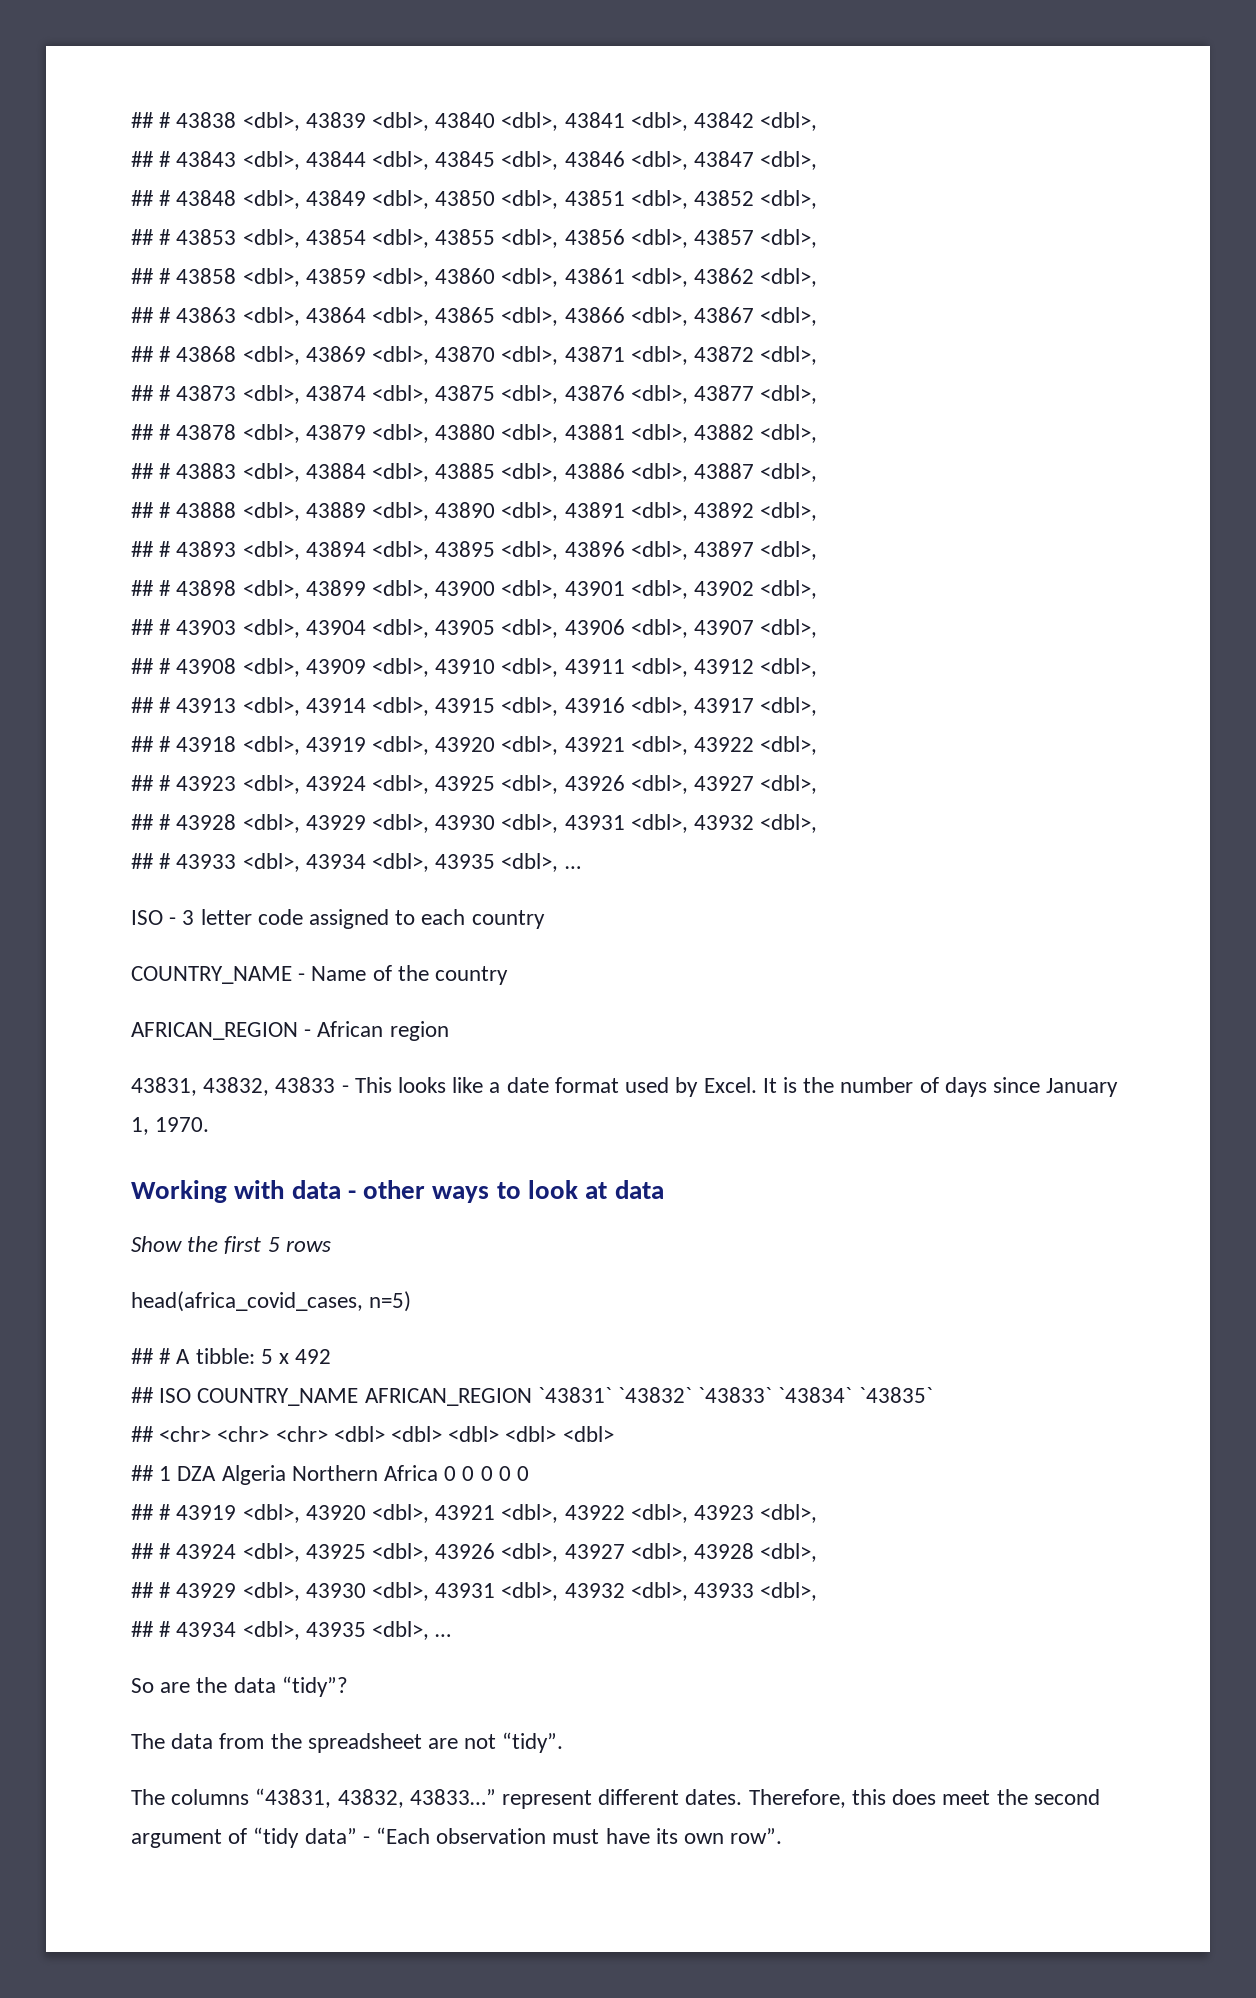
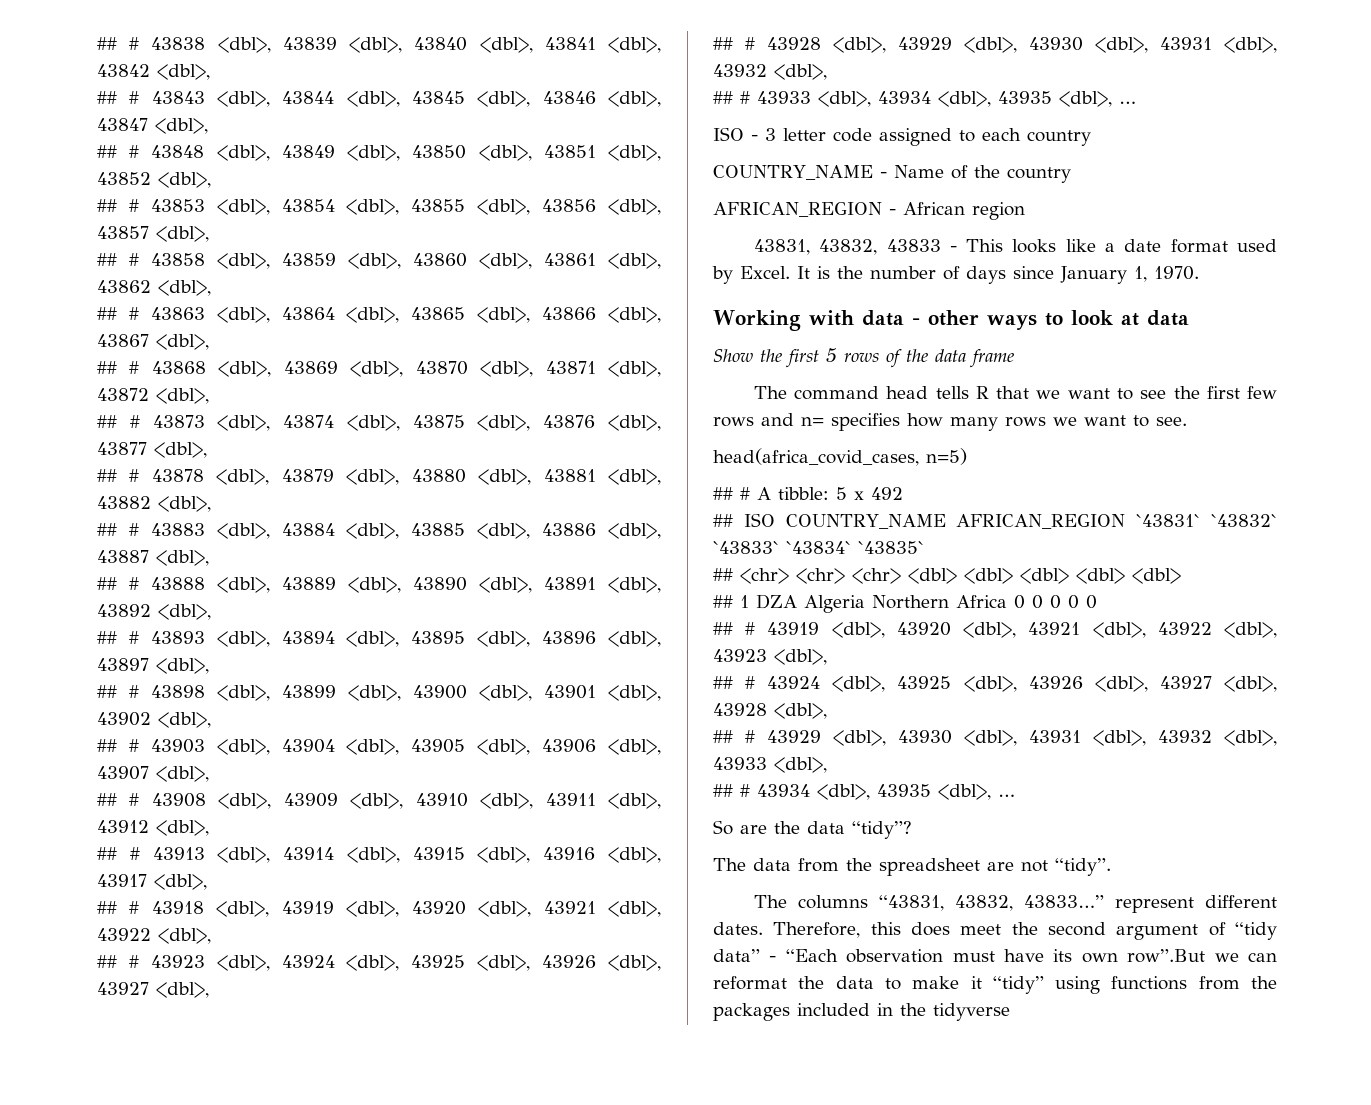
(331, 1246) none -> [886,349,1014,368] [753,386,1277,400] [713,413,1187,431] of the data frame // The command head tells R that we want to see the first few rows and n= specifies how many rows we want to see.
[730,1828,783,1844] row”. -> [1127,949,1277,963] [713,976,1277,994] [713,1003,1010,1021] row”.But we can reformat the data to make it “tidy” using functions from the packages included in the tidyverse

